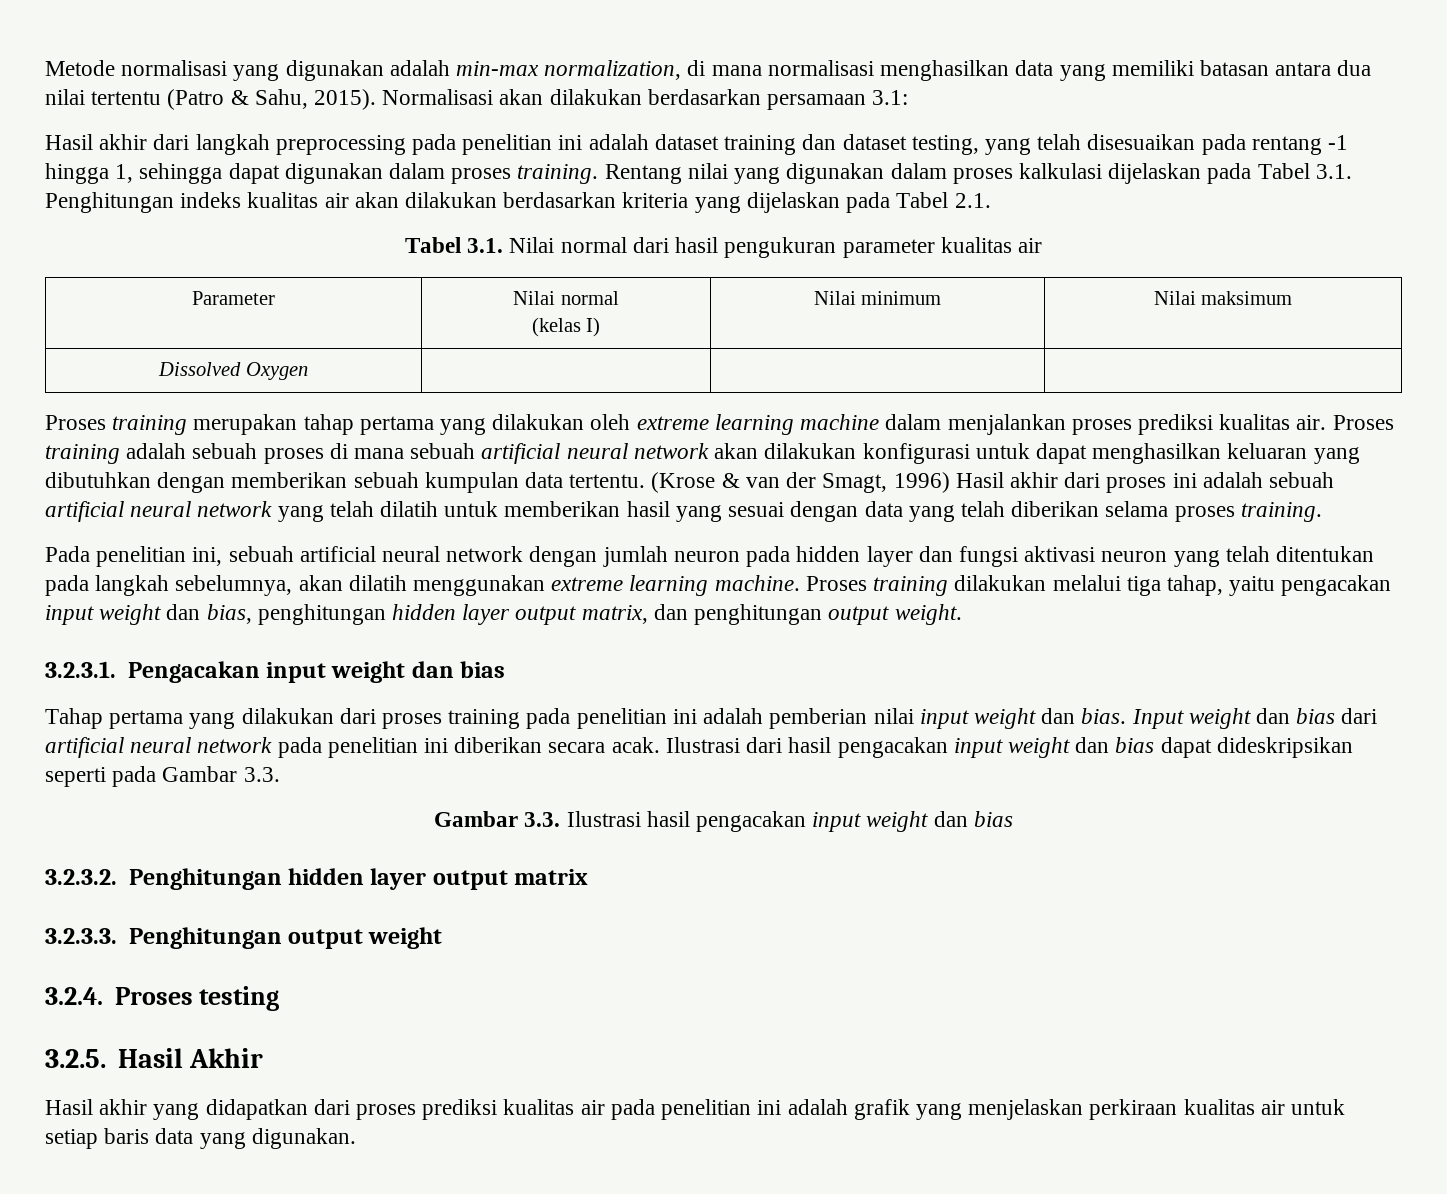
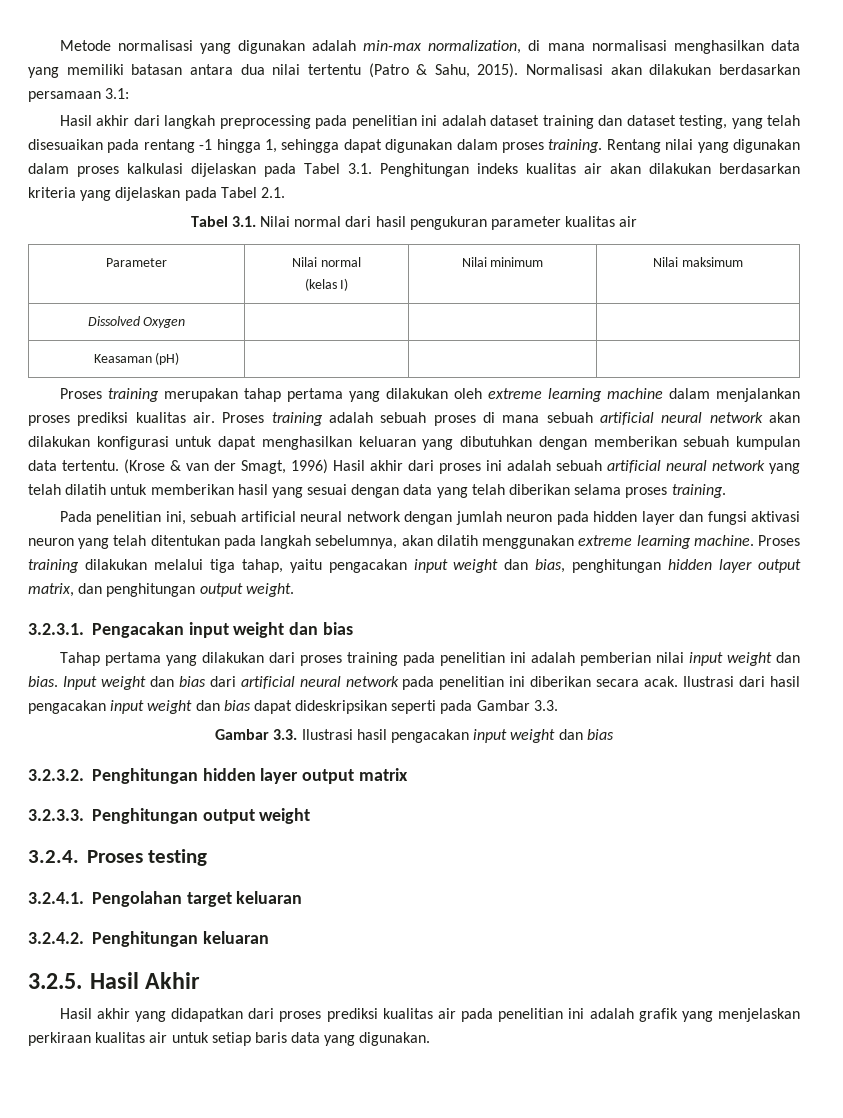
(308, 371) none -> [93,352,180,365] // Keasaman (pH) | | |
(280, 998) none -> [28,891,303,907] [28,931,269,947] // 3.2.4.1. Pengolahan target keluaran // 3.2.4.2. Penghitungan keluaran

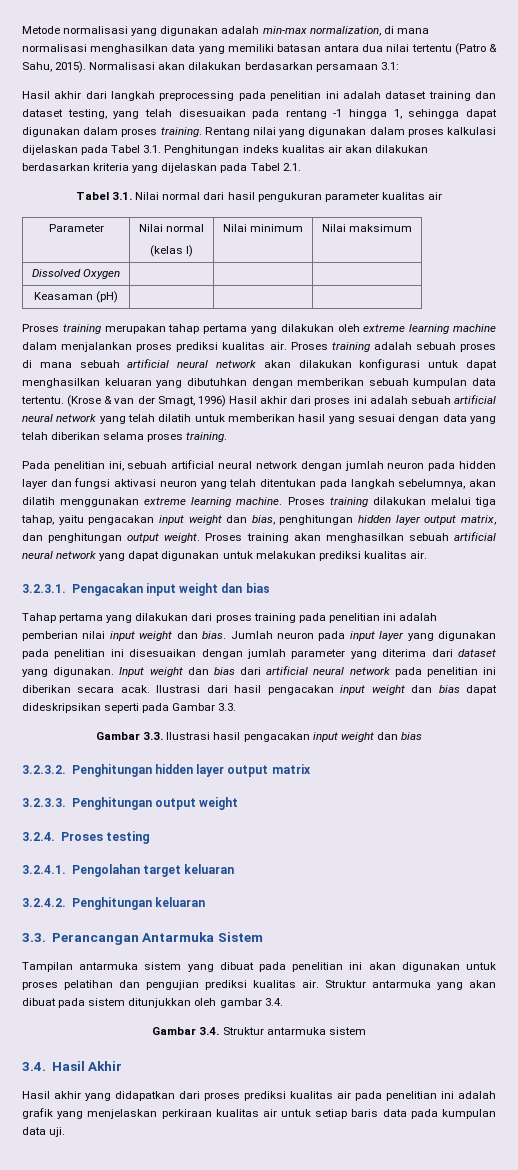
(294, 590) none -> [205,532,496,543] [22,551,427,561] Proses training akan menghasilkan sebuah artificial neural network yang dapat digunakan untuk melakukan prediksi kualitas air.
(58, 681) none -> [230,631,497,641] [22,649,496,659] [22,667,115,677] Jumlah neuron pada input layer yang digunakan pada penelitian ini disesuaikan dengan jumlah parameter yang diterima dari dataset yang digunakan.
[28,973,82,989] 3.2.5. -> [22,932,264,945] [22,962,496,972] [22,980,496,990] [22,998,283,1008] [152,1027,366,1035] [22,1062,46,1071] 3.3. Perancangan Antarmuka Sistem // Tampilan antarmuka sistem yang dibuat pada penelitian ini akan digunakan untuk proses pelatihan dan pengujian prediksi kualitas air. Struktur antarmuka yang akan dibuat pada sistem ditunjukkan oleh gambar 3.4. // Gambar 3.4. Struktur antarmuka sistem // 3.4.
[324,1032,431,1046] yang digunakan. -> [410,1109,497,1119] [22,1127,66,1137] pada kumpulan data uji.

